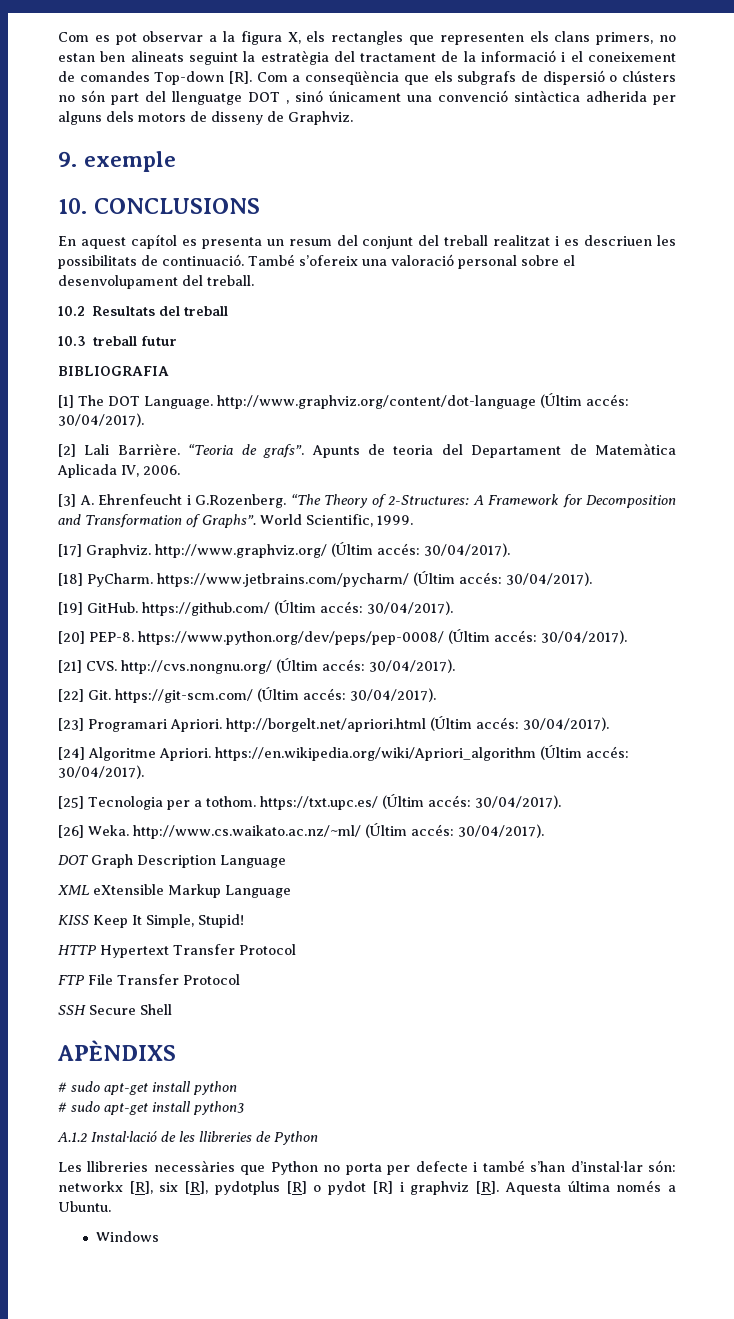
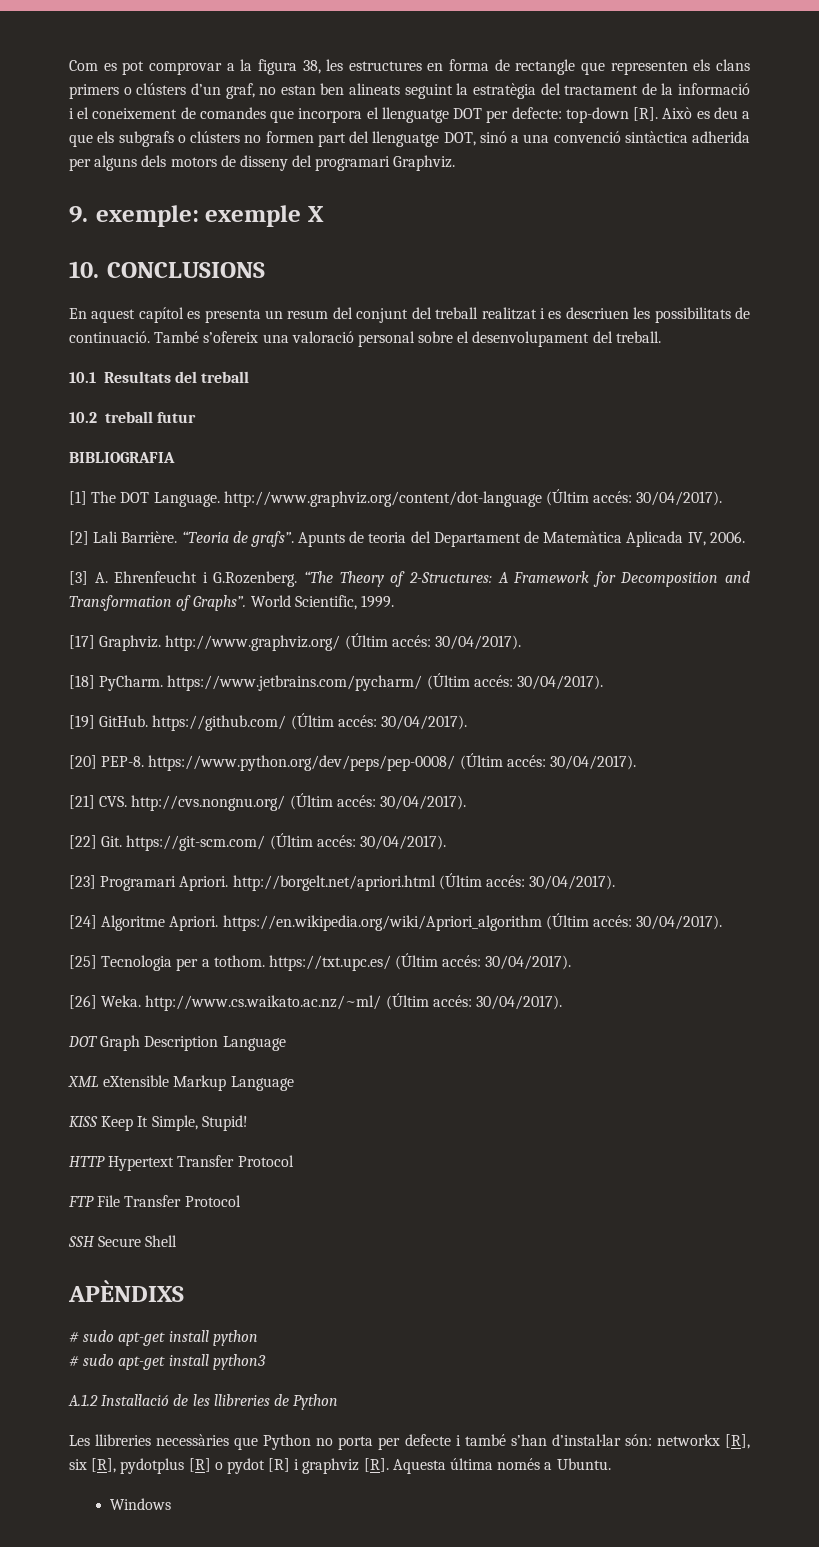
[142,31,204,42] observar -> [148,62,222,75] comprovar
[287,31,654,45] X, els rectangles que representen els clans primers, -> [302,59,750,75] [69,83,255,99] 38, les estructures en forma de rectangle que representen els clans primers o clústers d’un graf,
[154,70,400,85] Top-down [R]. Com a conseqüència -> [270,107,751,123] que incorpora el llenguatge DOT per defecte: top-down [R]. Això es deu a
[520,70,605,85] de dispersió -> (174, 139) none
[81,90,105,102] són -> [265,131,314,143] formen
[248,90,401,104] DOT , sinó únicament -> [443,131,519,146] DOT, sinó a
[267,111,284,122] de -> [292,155,391,171] del programari
(77, 159) none -> [95,205,199,227] exemple:
(177, 161) none -> [307,206,324,222] X
[58,306,85,316] 10.2 -> [69,372,96,383] 10.1
[58,336,86,346] 10.3 -> [69,412,97,423] 10.2

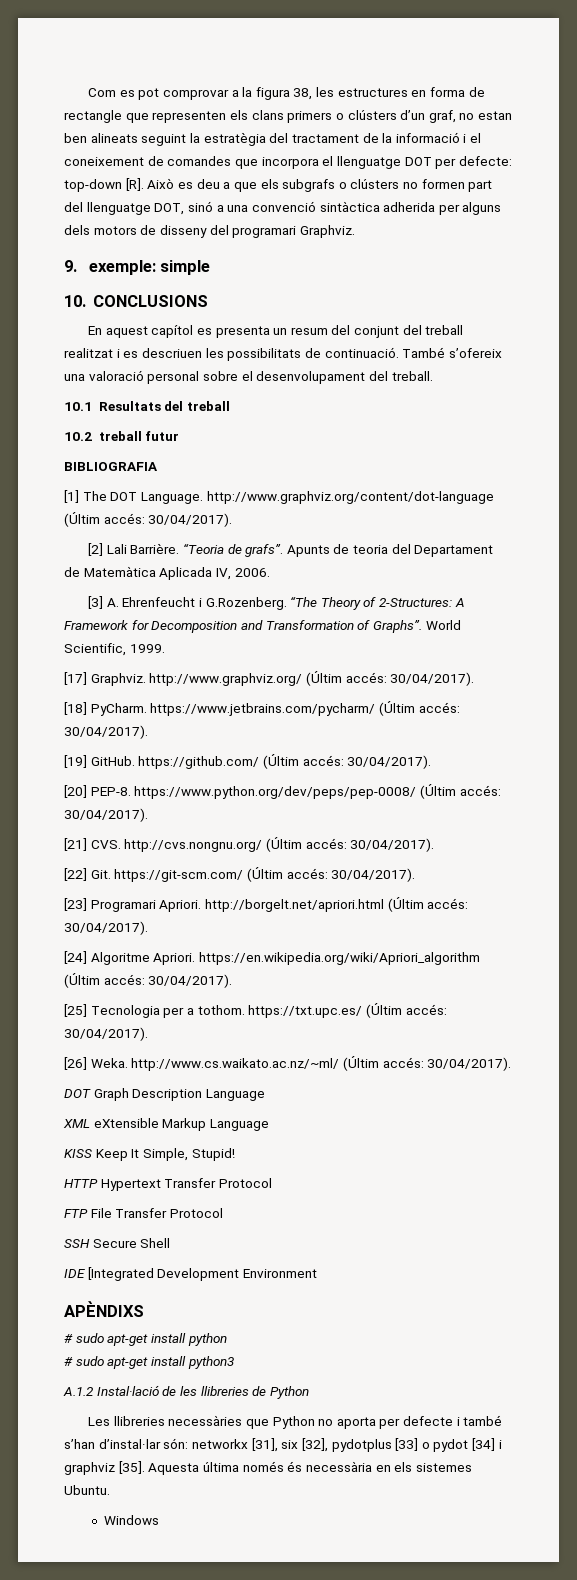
[205,205,324,227] exemple X -> [160,260,211,275] simple
(178, 1241) none -> [64,1267,317,1281] // IDE [Integrated Development Environment
[338,1436,374,1450] porta -> [336,1417,376,1429] aporta
[725,1434,751,1449] [69,1458,211,1474] [R], six [R], pydotplus [R] -> [251,1438,419,1452] [31], six [32], pydotplus [33]
[268,1458,291,1472] [R] -> [472,1438,496,1451] [34]
[363,1458,389,1472] [R]. -> [118,1461,145,1474] [35].
[544,1462,553,1470] a -> [287,1461,472,1472] és necessària en els sistemes

